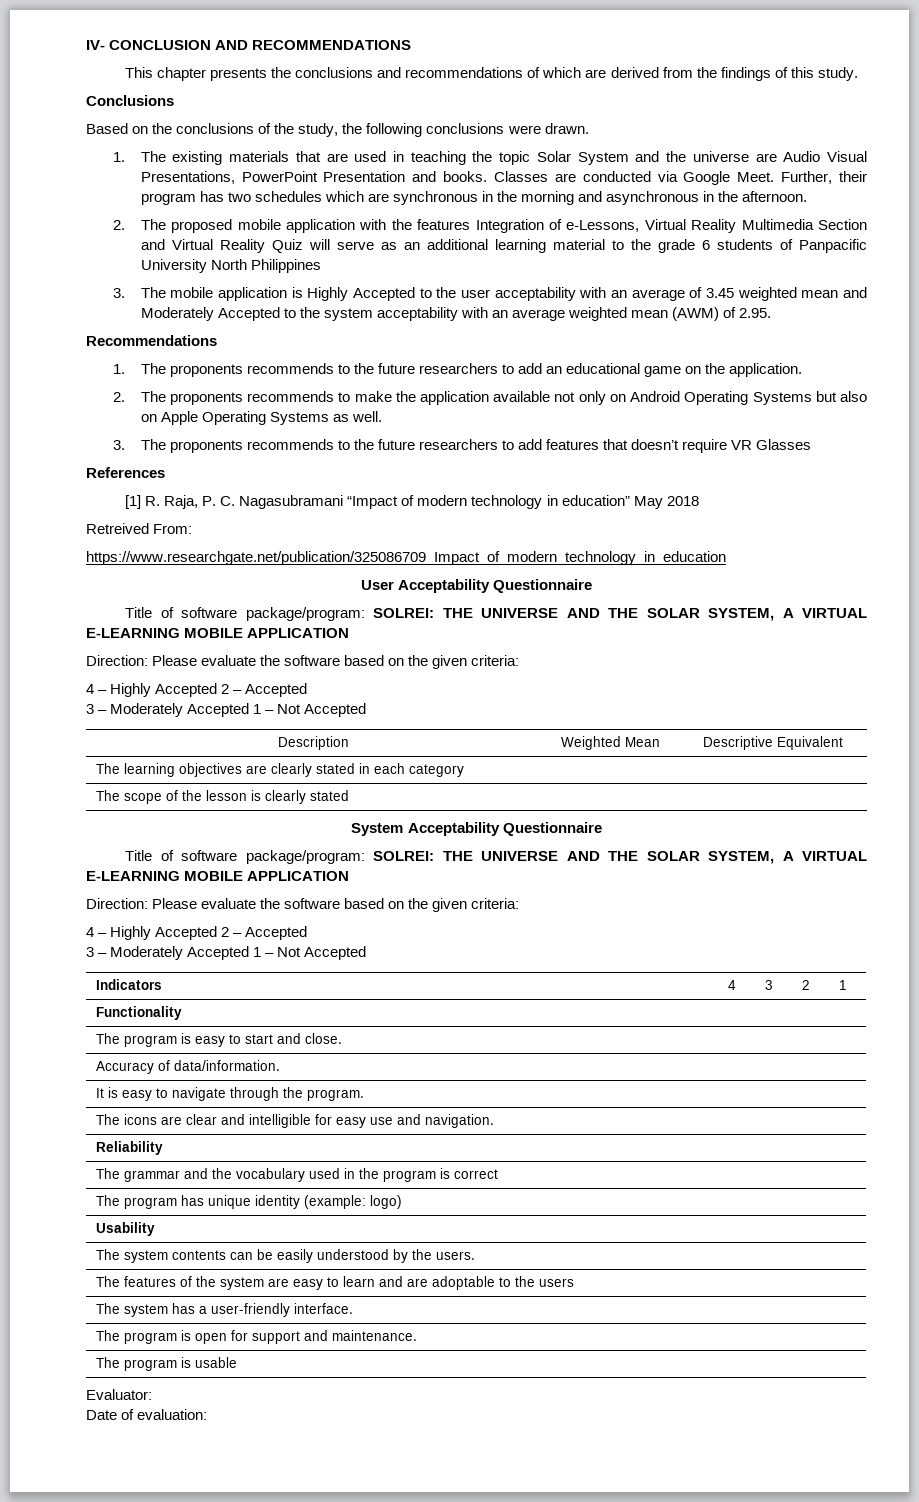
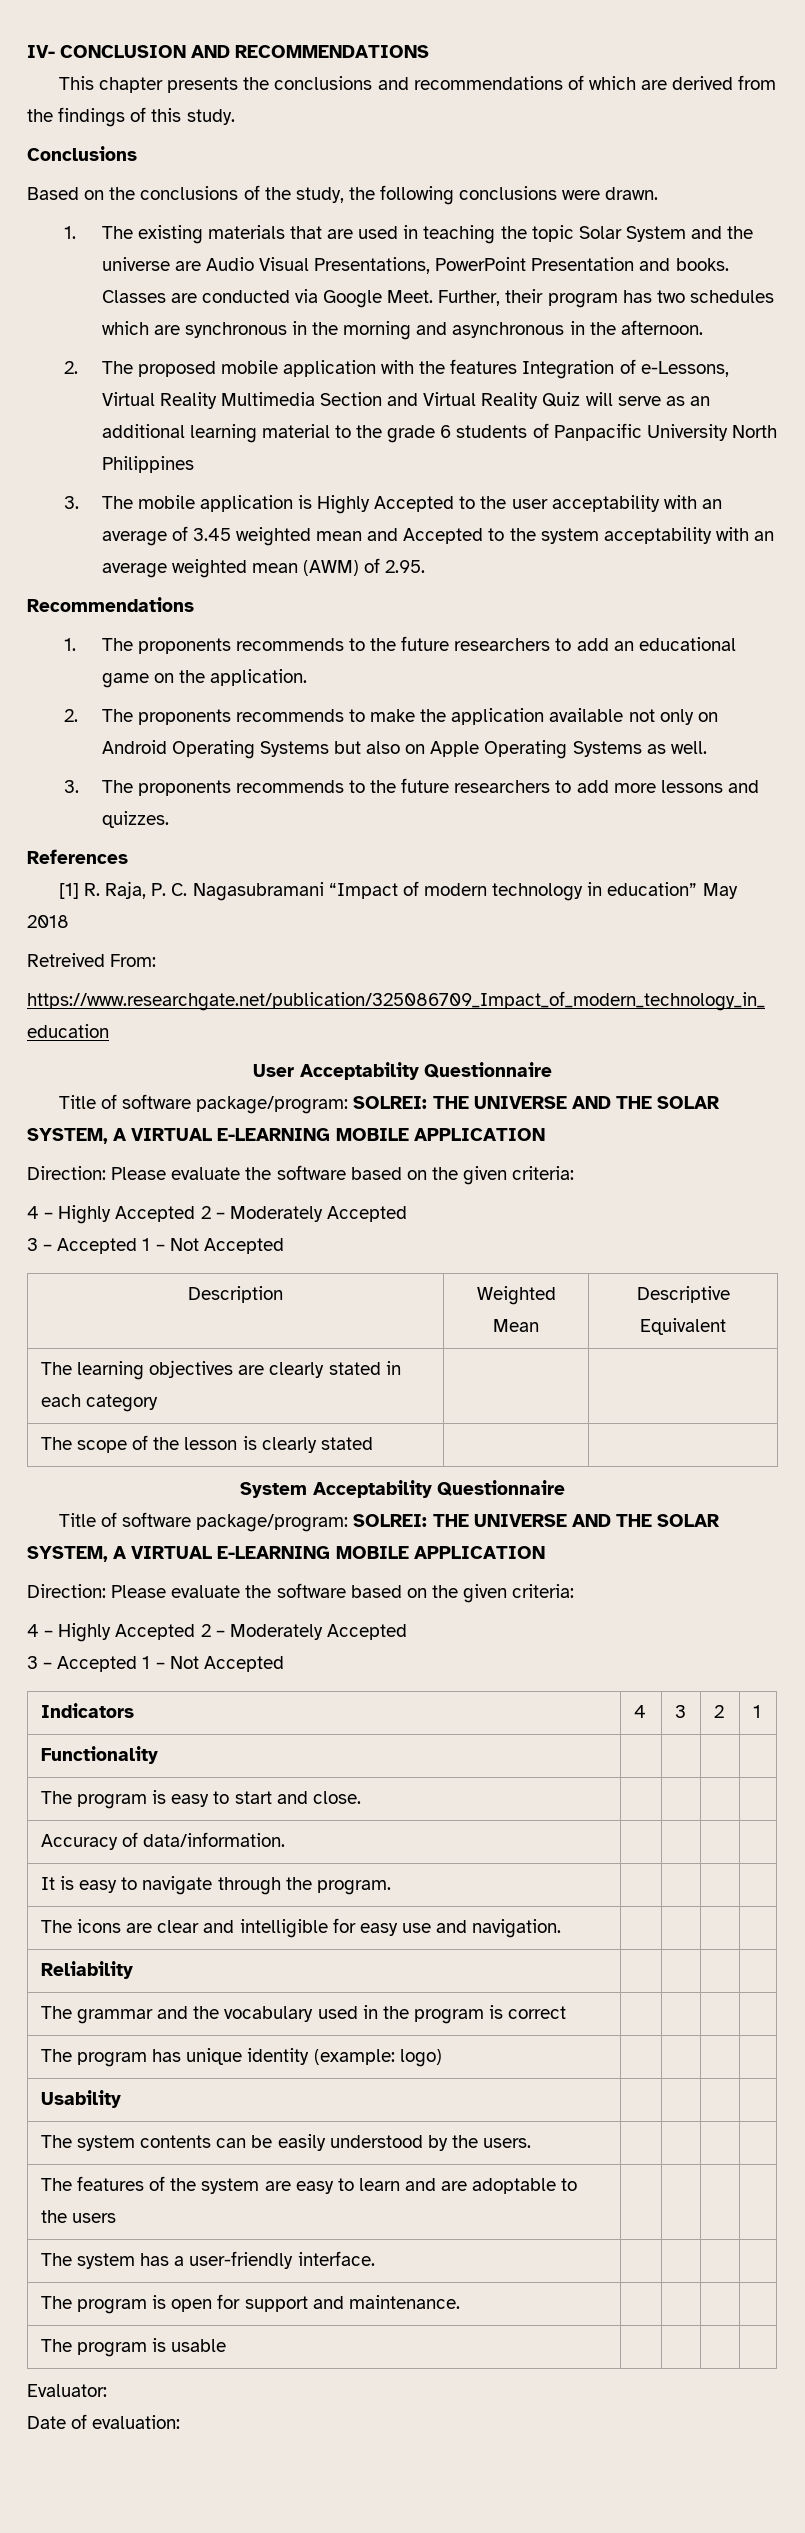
[140,307,214,321] Moderately -> (399, 534) none
[546,439,812,453] features that doesn’t require VR Glasses -> [613,780,759,793] [101,811,169,828] more lessons and quizzes.
[245,683,308,697] [86,703,184,717] Accepted // 3 – Moderately -> [229,1206,407,1222] [27,1238,53,1251] Moderately Accepted // 3 –
[245,926,308,940] [86,946,184,960] Accepted // 3 – Moderately -> [229,1624,407,1640] [27,1656,53,1669] Moderately Accepted // 3 –

